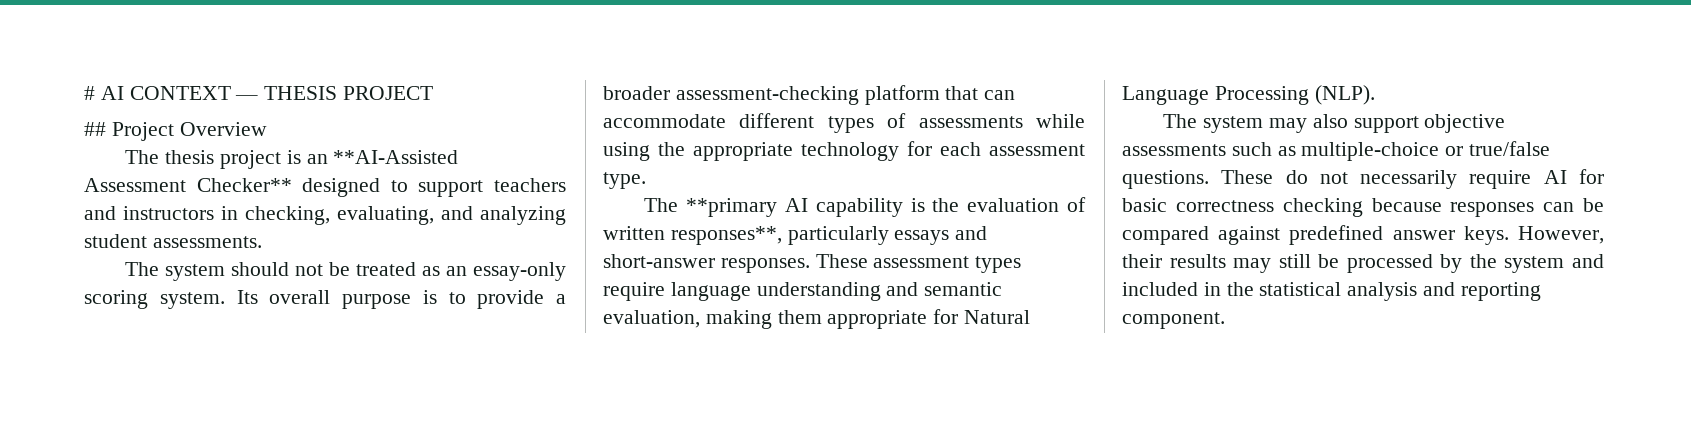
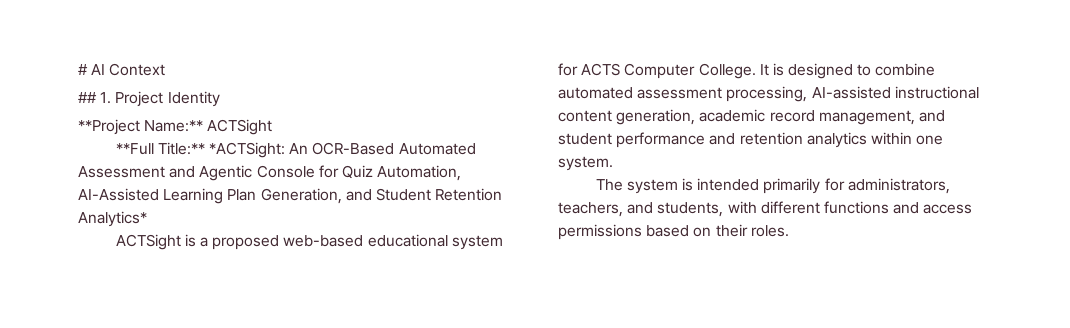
[129,86,434,100] [84,122,267,141] [125,150,459,169] [84,178,566,197] [84,206,566,225] [84,234,262,248] [125,262,566,281] [84,290,566,309] [603,85,1016,105] [603,113,1085,133] [603,141,1085,161] [603,172,646,189] [644,197,1086,217] [603,226,988,245] [603,254,1022,273] [603,282,1003,301] [603,309,1031,329] [1122,85,1375,105] [1163,114,1506,133] [1122,141,1551,161] [1122,169,1604,189] [1122,198,1604,217] [1122,225,1604,245] [1122,254,1604,273] [1122,282,1541,301] [1122,312,1225,329] CONTEXT — THESIS PROJECT // ## Project Overview // The thesis project is an **AI-Assisted Assessment Checker** designed to support teachers and instructors in checking, evaluating, and analyzing student assessments. // The system should not be treated as an essay-only scoring system. Its overall purpose is to provide a broader assessment-checking platform that can accommodate different types of assessments while using the appropriate technology for each assessment type. // The **primary AI capability is the evaluation of written responses**, particularly essays and short-answer responses. These assessment types require language understanding and semantic evaluation, making them appropriate for Natural Language Processing (NLP). // The system may also support objective assessments such as multiple-choice or true/false questions. These do not necessarily require AI for basic correctness checking because responses can be compared against predefined answer keys. However, their results may still be processed by the system and included in the statistical analysis and reporting component. -> [109,63,166,76] [78,91,220,107] [78,119,273,135] [115,142,476,158] [78,165,462,181] [78,188,503,204] [78,211,147,227] [115,234,503,250] [558,63,936,79] [558,86,979,102] [558,109,945,125] [558,132,944,148] [558,156,613,171] [595,178,950,194] [558,201,973,217] [558,224,789,240] Context // ## 1. Project Identity // **Project Name:** ACTSight // **Full Title:** *ACTSight: An OCR-Based Automated Assessment and Agentic Console for Quiz Automation, AI-Assisted Learning Plan Generation, and Student Retention Analytics* // ACTSight is a proposed web-based educational system for ACTS Computer College. It is designed to combine automated assessment processing, AI-assisted instructional content generation, academic record management, and student performance and retention analytics within one system. // The system is intended primarily for administrators, teachers, and students, with different functions and access permissions based on their roles.

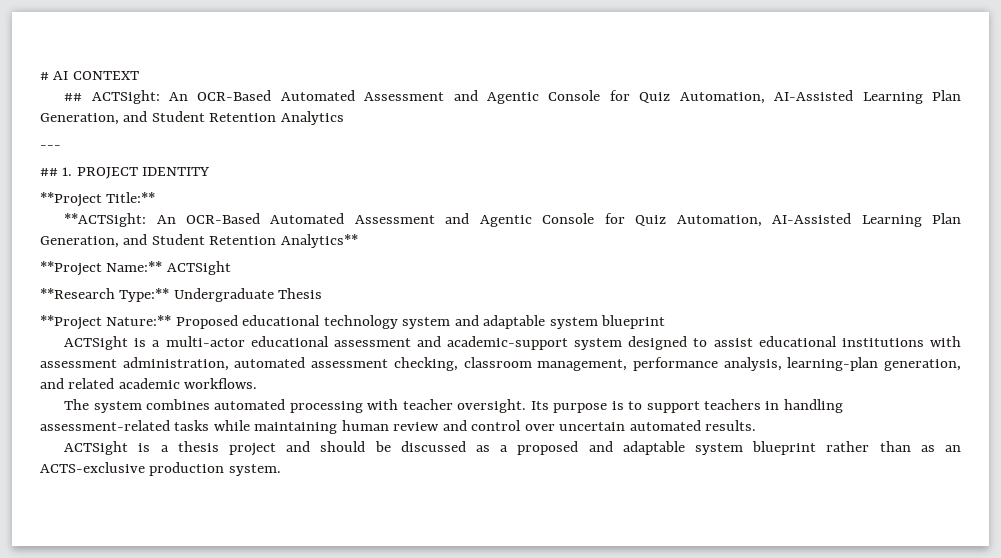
[109,63,166,76] [78,91,220,107] [78,119,273,135] [115,142,286,158] Context // ## 1. Project Identity // **Project Name:** ACTSight // **Full Title:** *ACTSight: -> [72,71,139,80] [64,90,160,104] CONTEXT // ## ACTSight:
[78,211,147,227] [115,234,503,250] [558,63,936,79] [558,86,979,102] [558,109,945,125] [558,132,944,148] [558,156,613,171] [595,178,950,194] [558,201,973,217] [558,224,789,240] Analytics* // ACTSight is a proposed web-based educational system for ACTS Computer College. It is designed to combine automated assessment processing, AI-assisted instructional content generation, academic record management, and student performance and retention analytics within one system. // The system is intended primarily for administrators, teachers, and students, with different functions and access permissions based on their roles. -> [280,111,344,125] [40,145,61,149] [40,167,210,179] [40,192,156,207] [64,213,961,227] [40,234,358,248] [40,261,231,276] [40,288,323,302] [40,315,666,330] [64,336,961,350] [40,357,962,371] [40,378,258,389] [64,399,843,413] [40,420,757,434] [64,441,961,456] [40,462,281,476] Analytics // --- // ## 1. PROJECT IDENTITY // **Project Title:** // **ACTSight: An OCR-Based Automated Assessment and Agentic Console for Quiz Automation, AI-Assisted Learning Plan Generation, and Student Retention Analytics** // **Project Name:** ACTSight // **Research Type:** Undergraduate Thesis // **Project Nature:** Proposed educational technology system and adaptable system blueprint // ACTSight is a multi-actor educational assessment and academic-support system designed to assist educational institutions with assessment administration, automated assessment checking, classroom management, performance analysis, learning-plan generation, and related academic workflows. // The system combines automated processing with teacher oversight. Its purpose is to support teachers in handling assessment-related tasks while maintaining human review and control over uncertain automated results. // ACTSight is a thesis project and should be discussed as a proposed and adaptable system blueprint rather than as an ACTS-exclusive production system.

